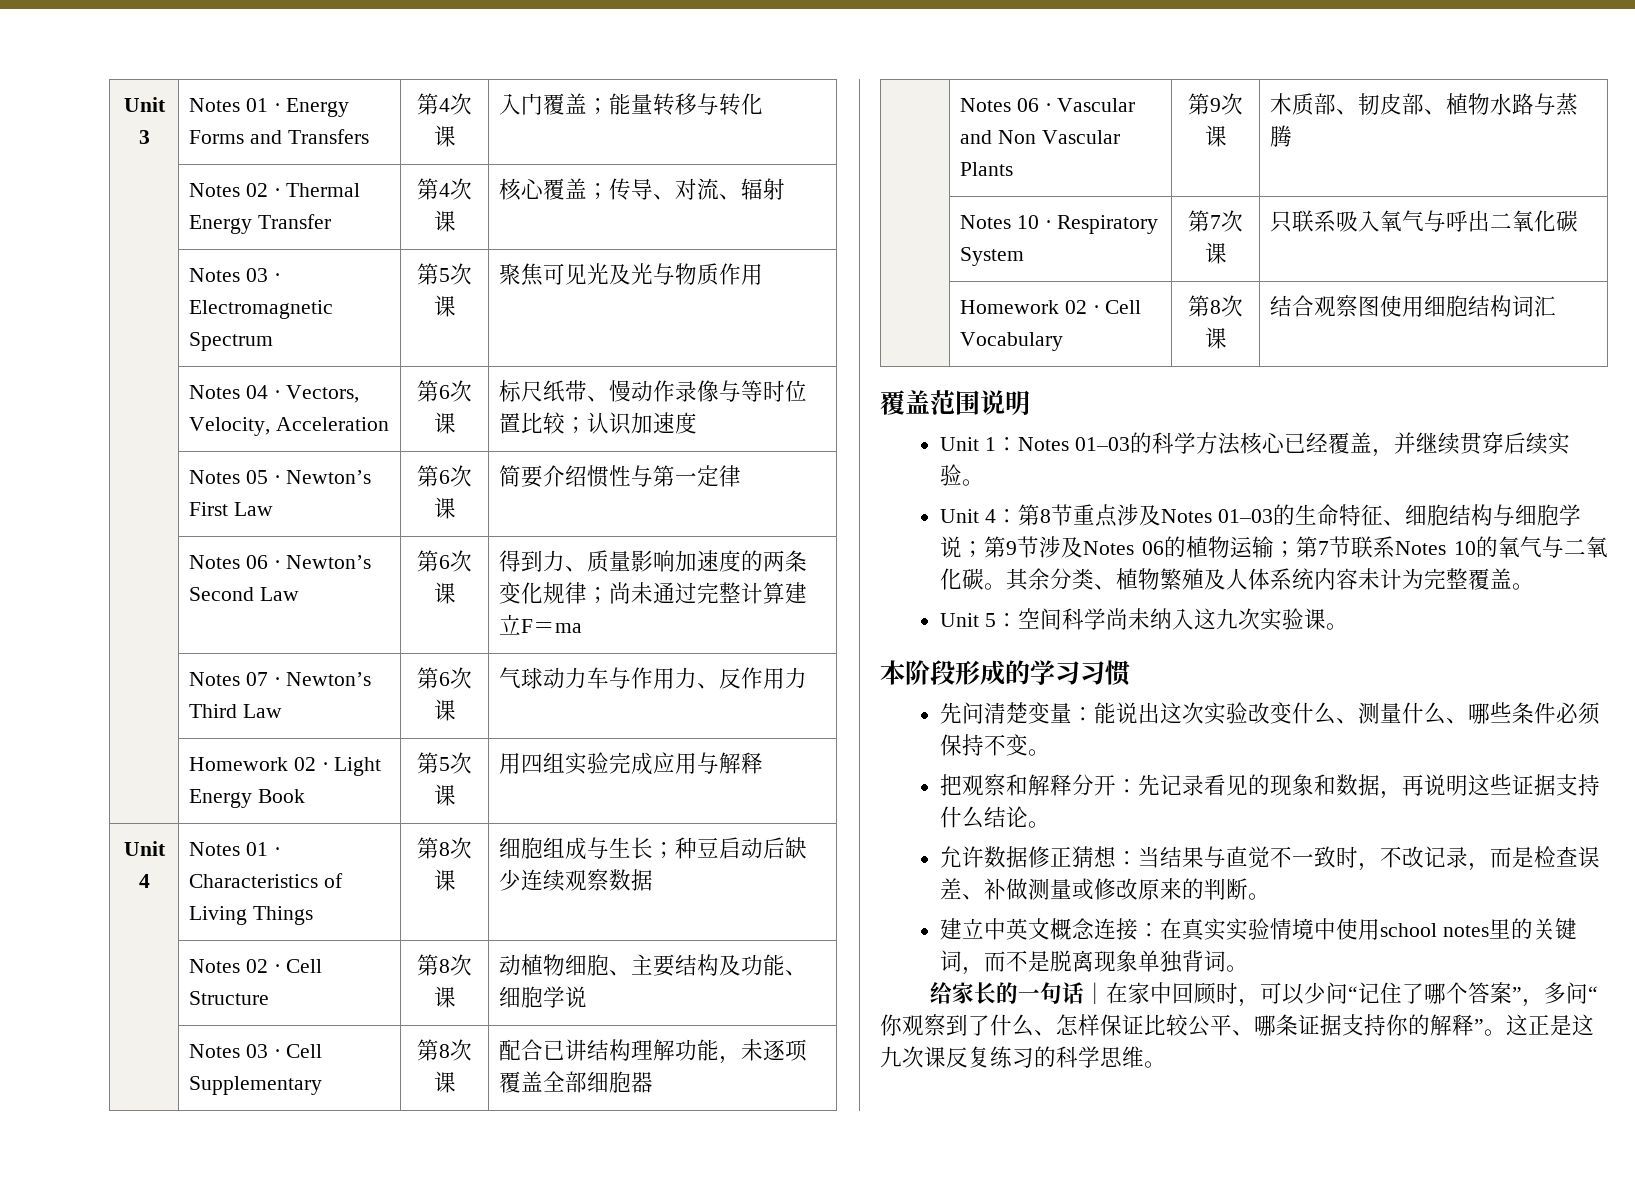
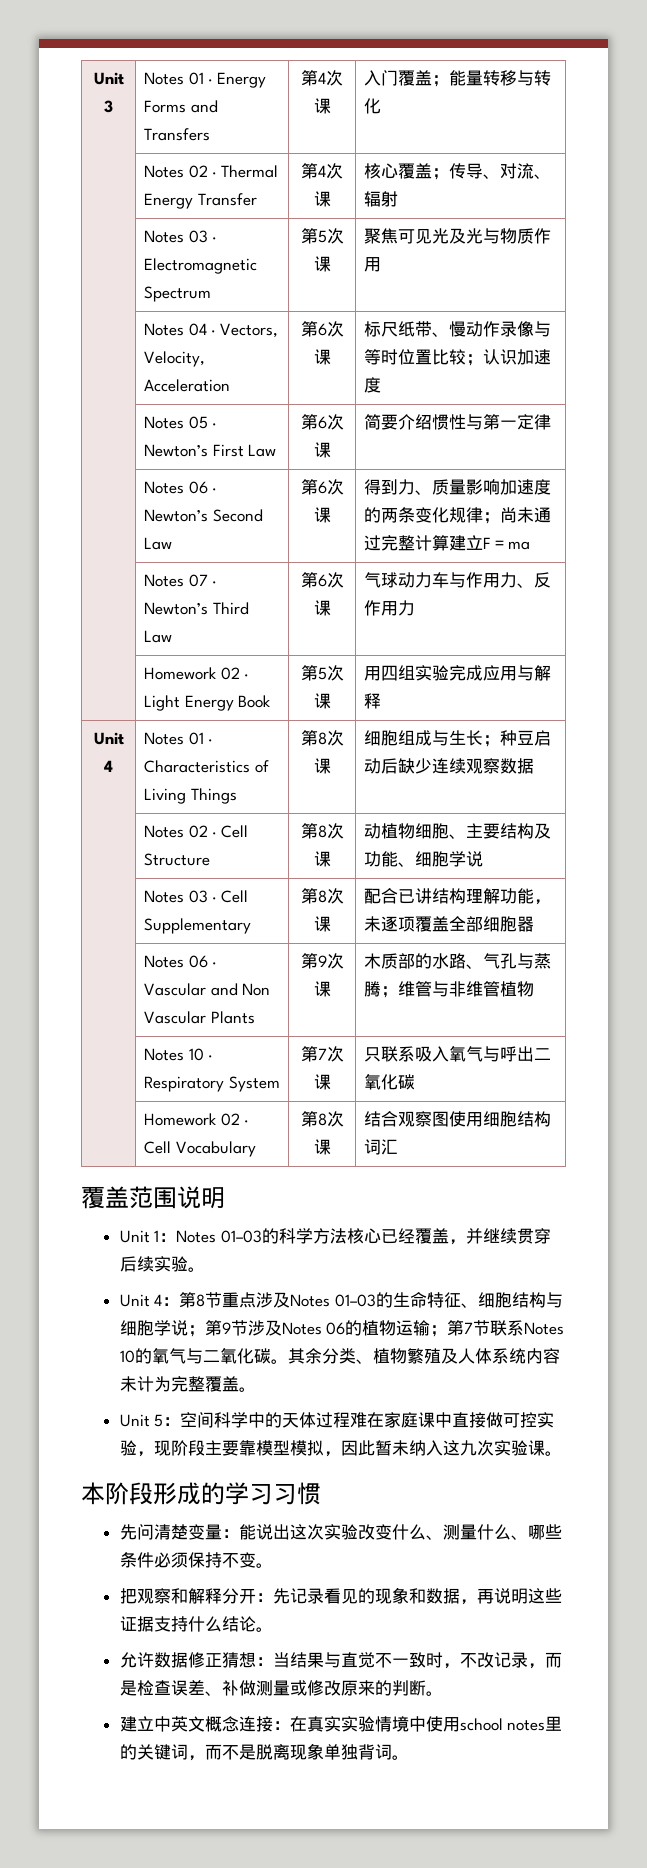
[1335,93,1578,116] [1269,125,1292,147] 、韧皮部、植物水路与蒸腾 -> [415,953,552,969] [364,981,535,998] 的水路、气孔与蒸腾；维管与非维管植物
[1106,608,1129,630] 尚 -> [248,1412,555,1428] [119,1440,392,1457] 中的天体过程难在家庭课中直接做可控实验，现阶段主要靠模型模拟，因此暂
[929,982,1598,1007] [880,1014,1594,1037] [880,1046,1166,1068] // 给家长的一句话｜在家中回顾时，可以少问“记住了哪个答案”，多问“你观察到了什么、怎样保证比较公平、哪条证据支持你的解释”。这正是这九次课反复练习的科学思维。 -> (409, 1757) none

